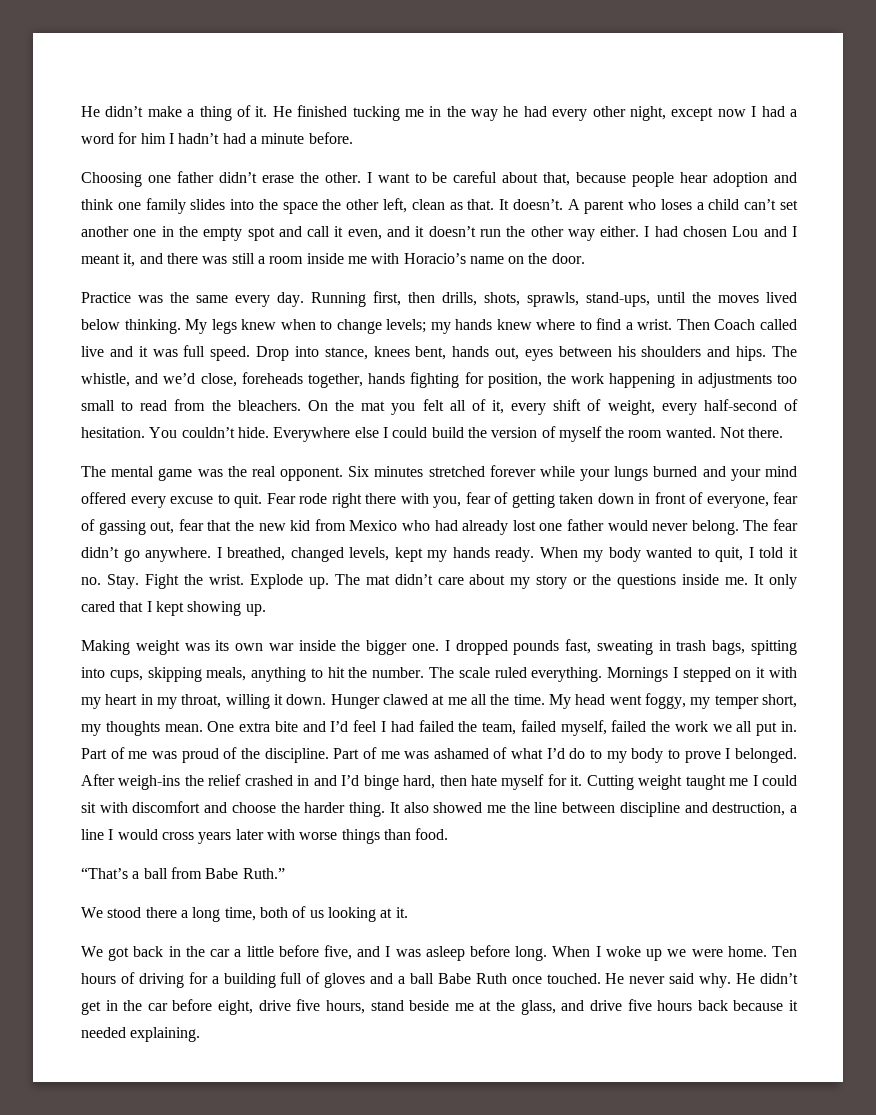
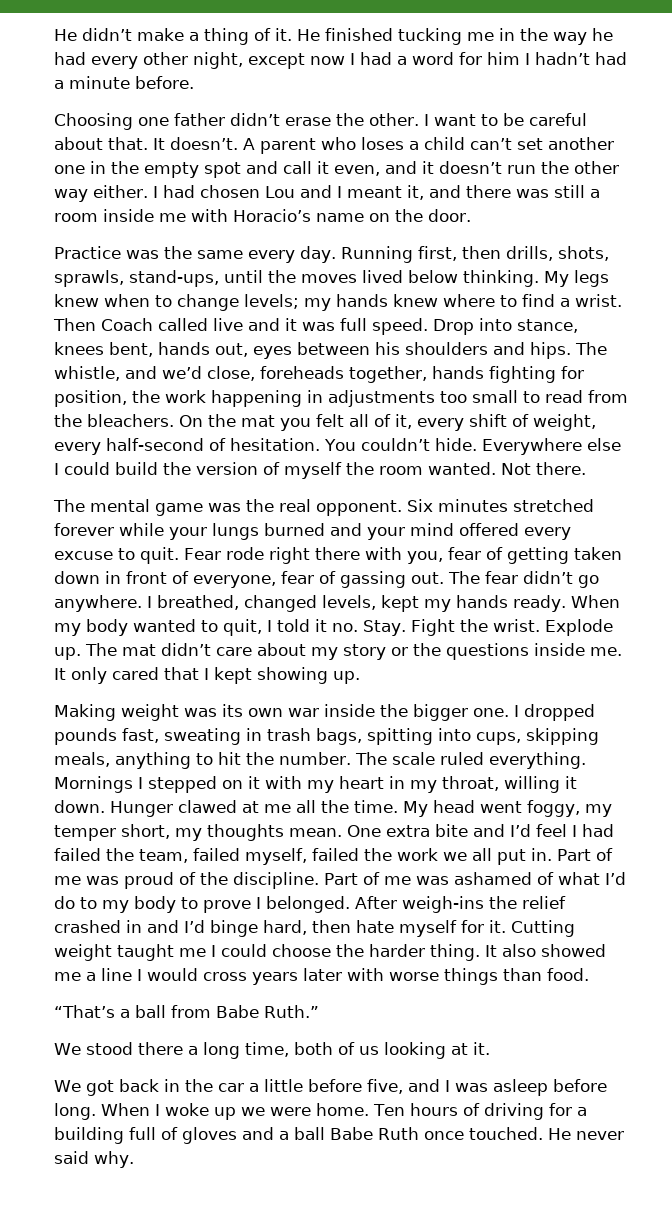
[543,172,798,187] [81,198,463,214] that, because people hear adoption and think one family slides into the space the other left, clean as -> (103, 143) none
[150,519,739,535] out, fear that the new kid from Mexico who had already lost one father would never belong. -> [411,572,444,584] out.
[81,801,228,813] sit with discomfort and -> (267, 950) none
[510,802,786,817] the line between discipline and destruction, -> (81, 976) none
[736,973,799,984] [81,999,798,1015] [81,1027,201,1042] He didn’t get in the car before eight, drive five hours, stand beside me at the glass, and drive five hours back because it needed explaining. -> (134, 1159) none

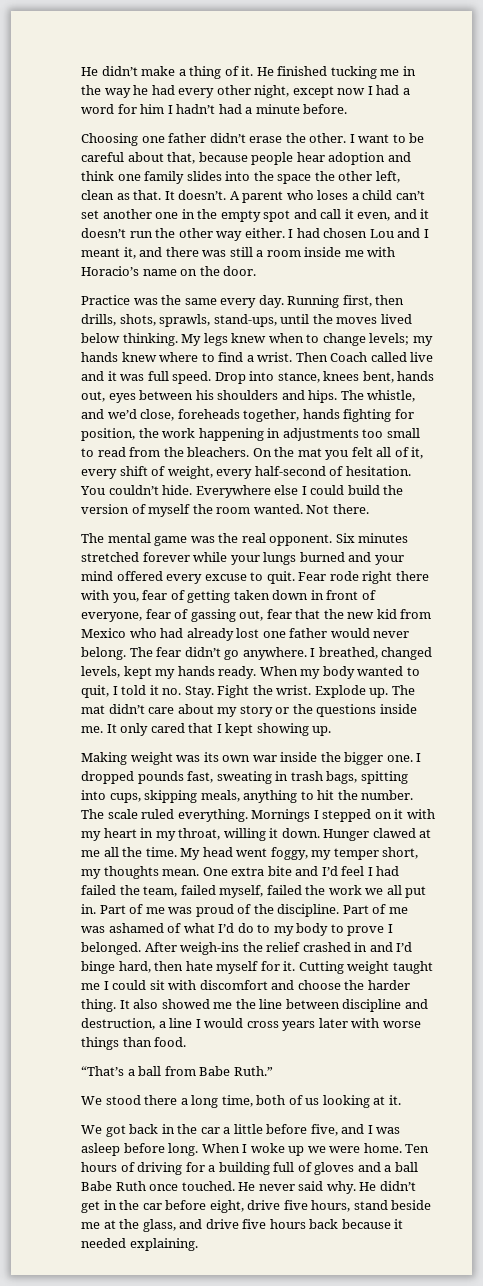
(103, 143) none -> [167,152,411,165] [81,171,400,184] [81,190,130,200] that, because people hear adoption and think one family slides into the space the other left, clean as
[411,572,444,584] out. -> [239,609,432,621] [81,628,410,641] [81,647,126,660] out, fear that the new kid from Mexico who had already lost one father would never belong.
(267, 950) none -> [149,980,295,990] sit with discomfort and
(81, 976) none -> [235,999,428,1012] [81,1018,155,1030] the line between discipline and destruction,
(134, 1159) none -> [359,1181,416,1191] [81,1200,432,1213] [81,1219,404,1232] [81,1238,198,1251] He didn’t get in the car before eight, drive five hours, stand beside me at the glass, and drive five hours back because it needed explaining.

